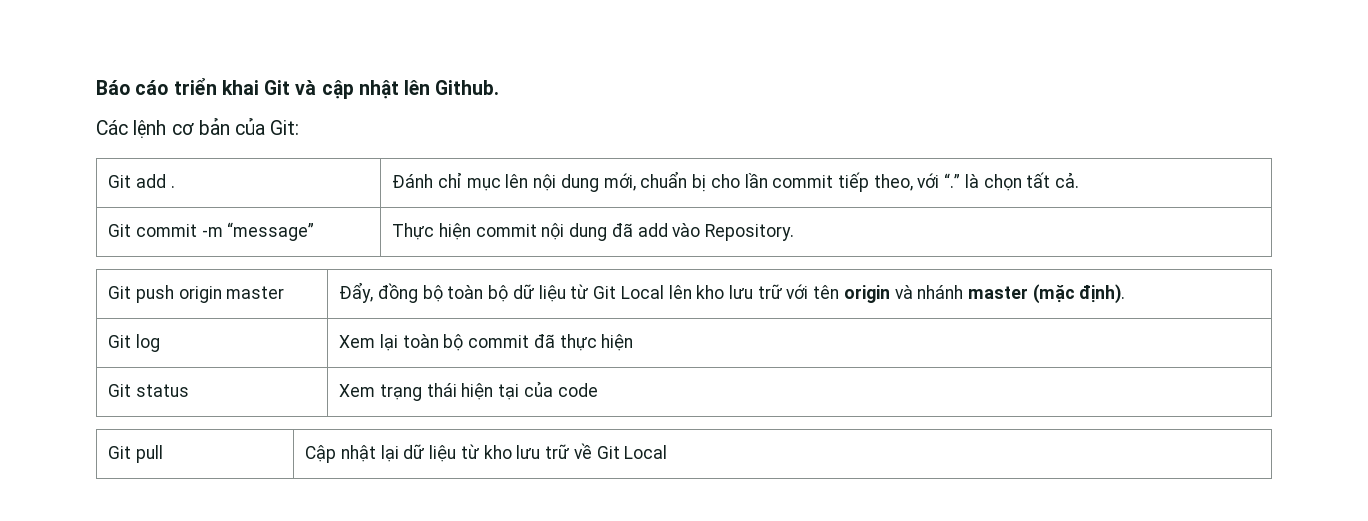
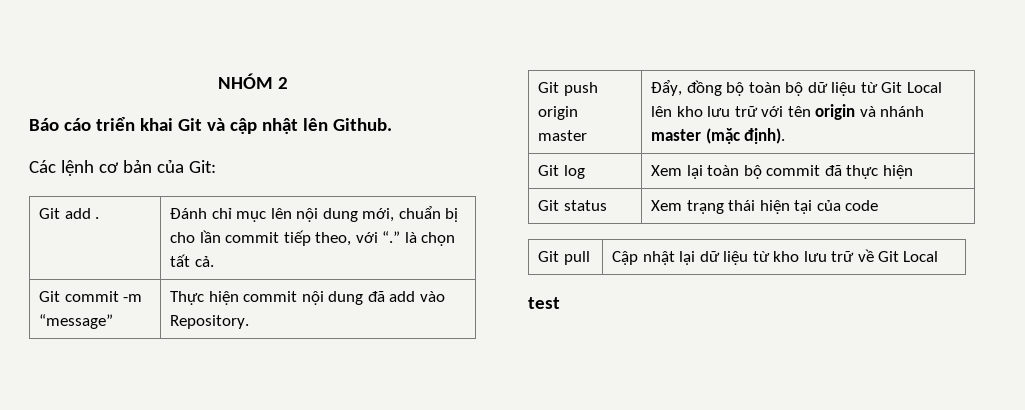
(96, 87) none -> [217,73,288,89] NHÓM 2 //
(668, 452) none -> [528,297,560,309] // test

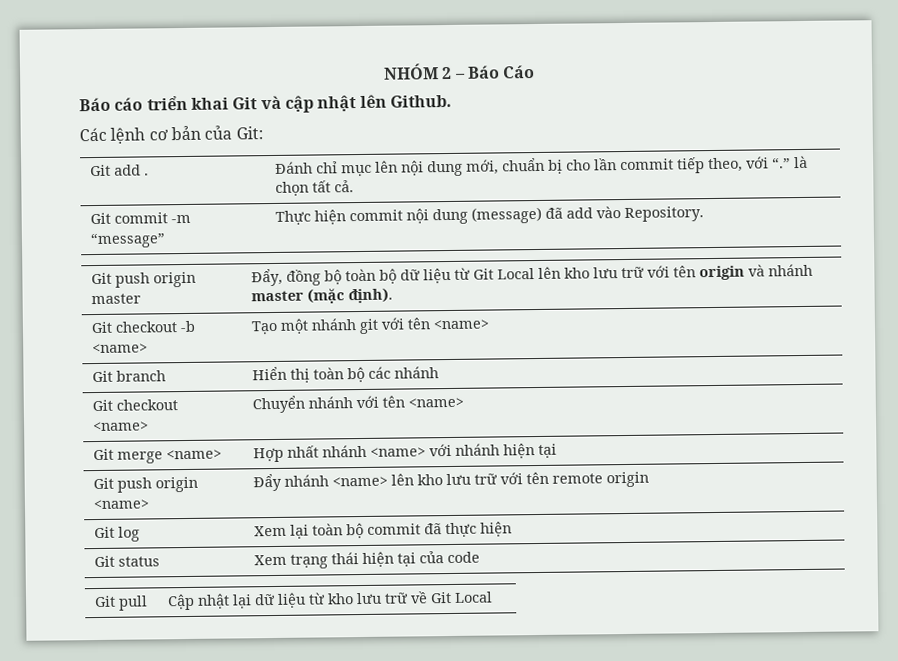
(288, 83) none -> [454,65,536,79] – Báo Cáo
(364, 298) none -> [470,206,542,224] (message)
(786, 136) none -> [90,320,195,334] [91,343,148,354] [250,317,489,335] [91,370,166,383] [251,366,439,383] [91,399,178,412] [92,421,149,432] [251,395,464,414] [92,448,222,464] [252,443,557,463] [92,476,198,493] [92,499,149,510] [252,471,649,492] // Git checkout -b <name> | Tạo một nhánh git với tên <name> // Git branch | Hiển thị toàn bộ các nhánh // Git checkout <name> | Chuyển nhánh với tên <name> // Git merge <name> | Hợp nhất nhánh <name> với nhánh hiện tại // Git push origin <name> | Đẩy nhánh <name> lên kho lưu trữ với tên remote origin
[528,297,560,309] // test -> (493, 597) none

